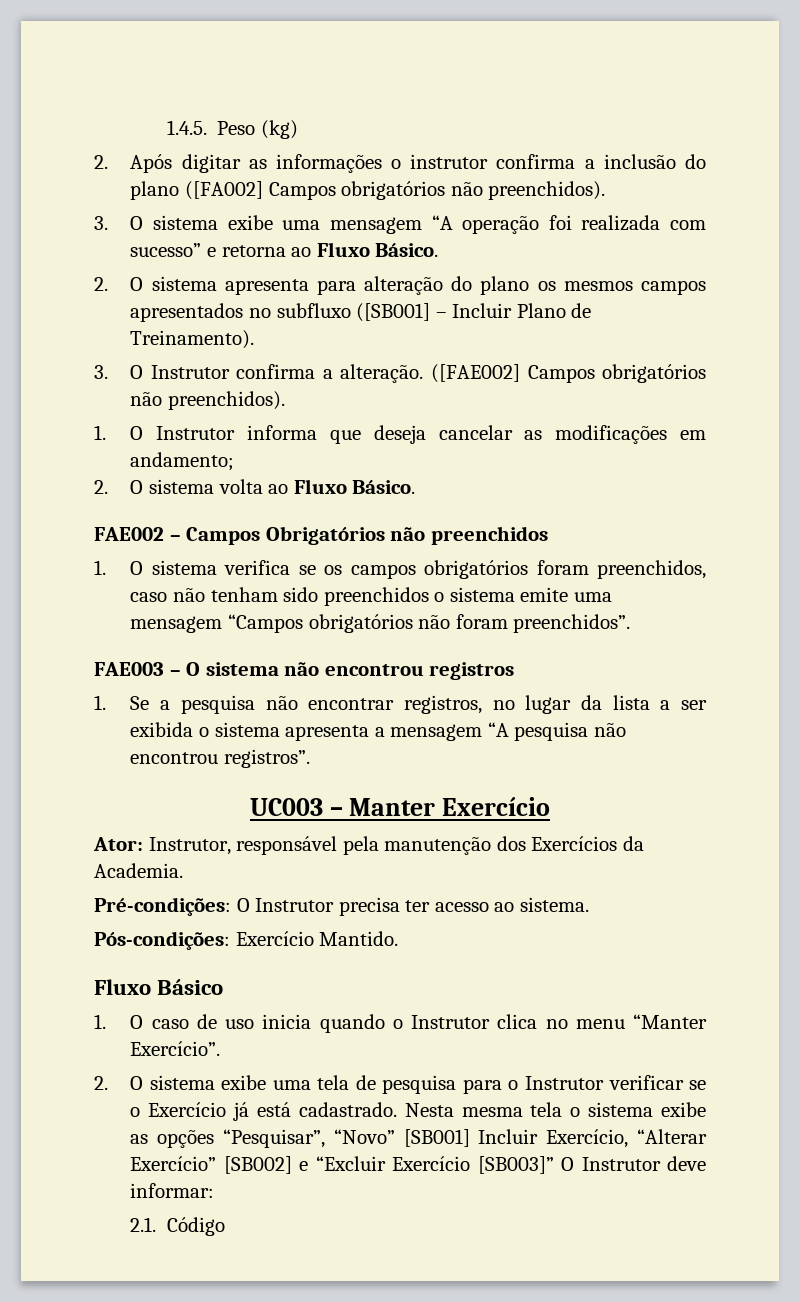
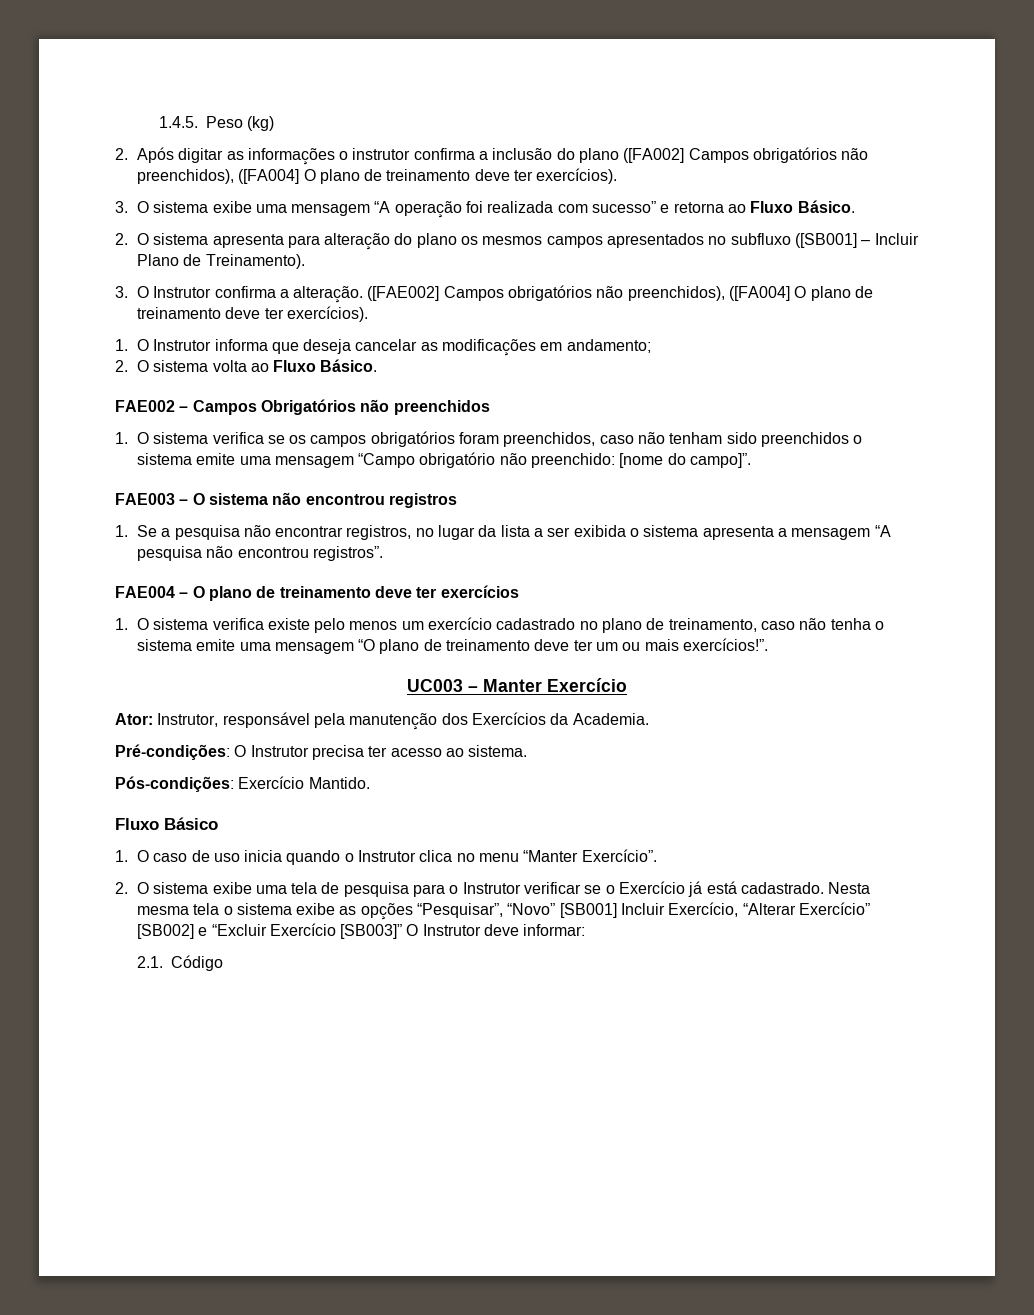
[488,181,606,200] preenchidos). -> [136,168,618,184] preenchidos), ([FA004] O plano de treinamento deve ter exercícios).
[168,391,286,410] preenchidos). -> [627,286,874,301] [136,306,368,322] preenchidos), ([FA004] O plano de treinamento deve ter exercícios).
[228,614,631,633] “Campos obrigatórios não foram preenchidos”. -> [358,452,752,468] “Campo obrigatório não preenchido: [nome do campo]”.
(311, 758) none -> [115,585,519,601] [115,617,884,633] [136,638,769,654] // FAE004 – O plano de treinamento deve ter exercícios // 1. O sistema verifica existe pelo menos um exercício cadastrado no plano de treinamento, caso não tenha o sistema emite uma mensagem “O plano de treinamento deve ter um ou mais exercícios!”.

